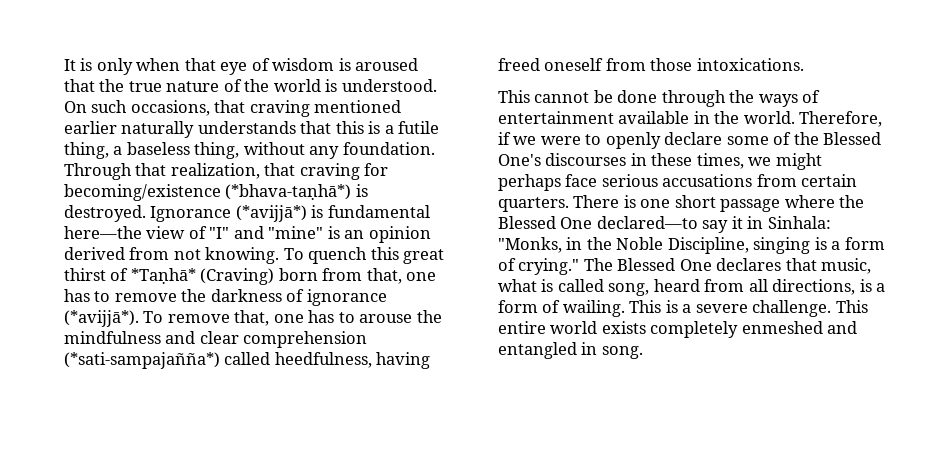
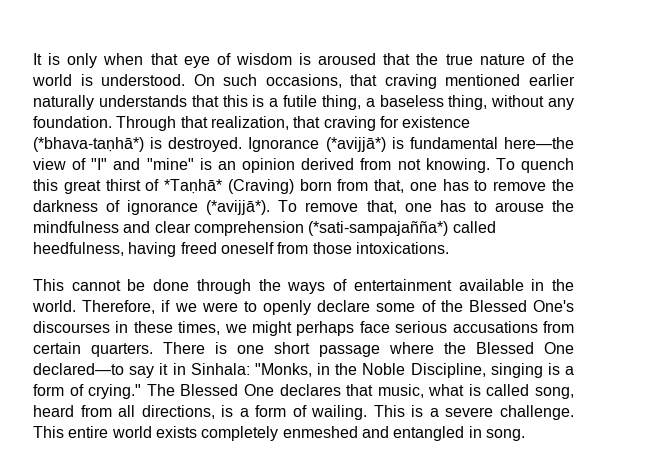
[64,184,221,201] becoming/existence -> [402,116,471,128] existence

